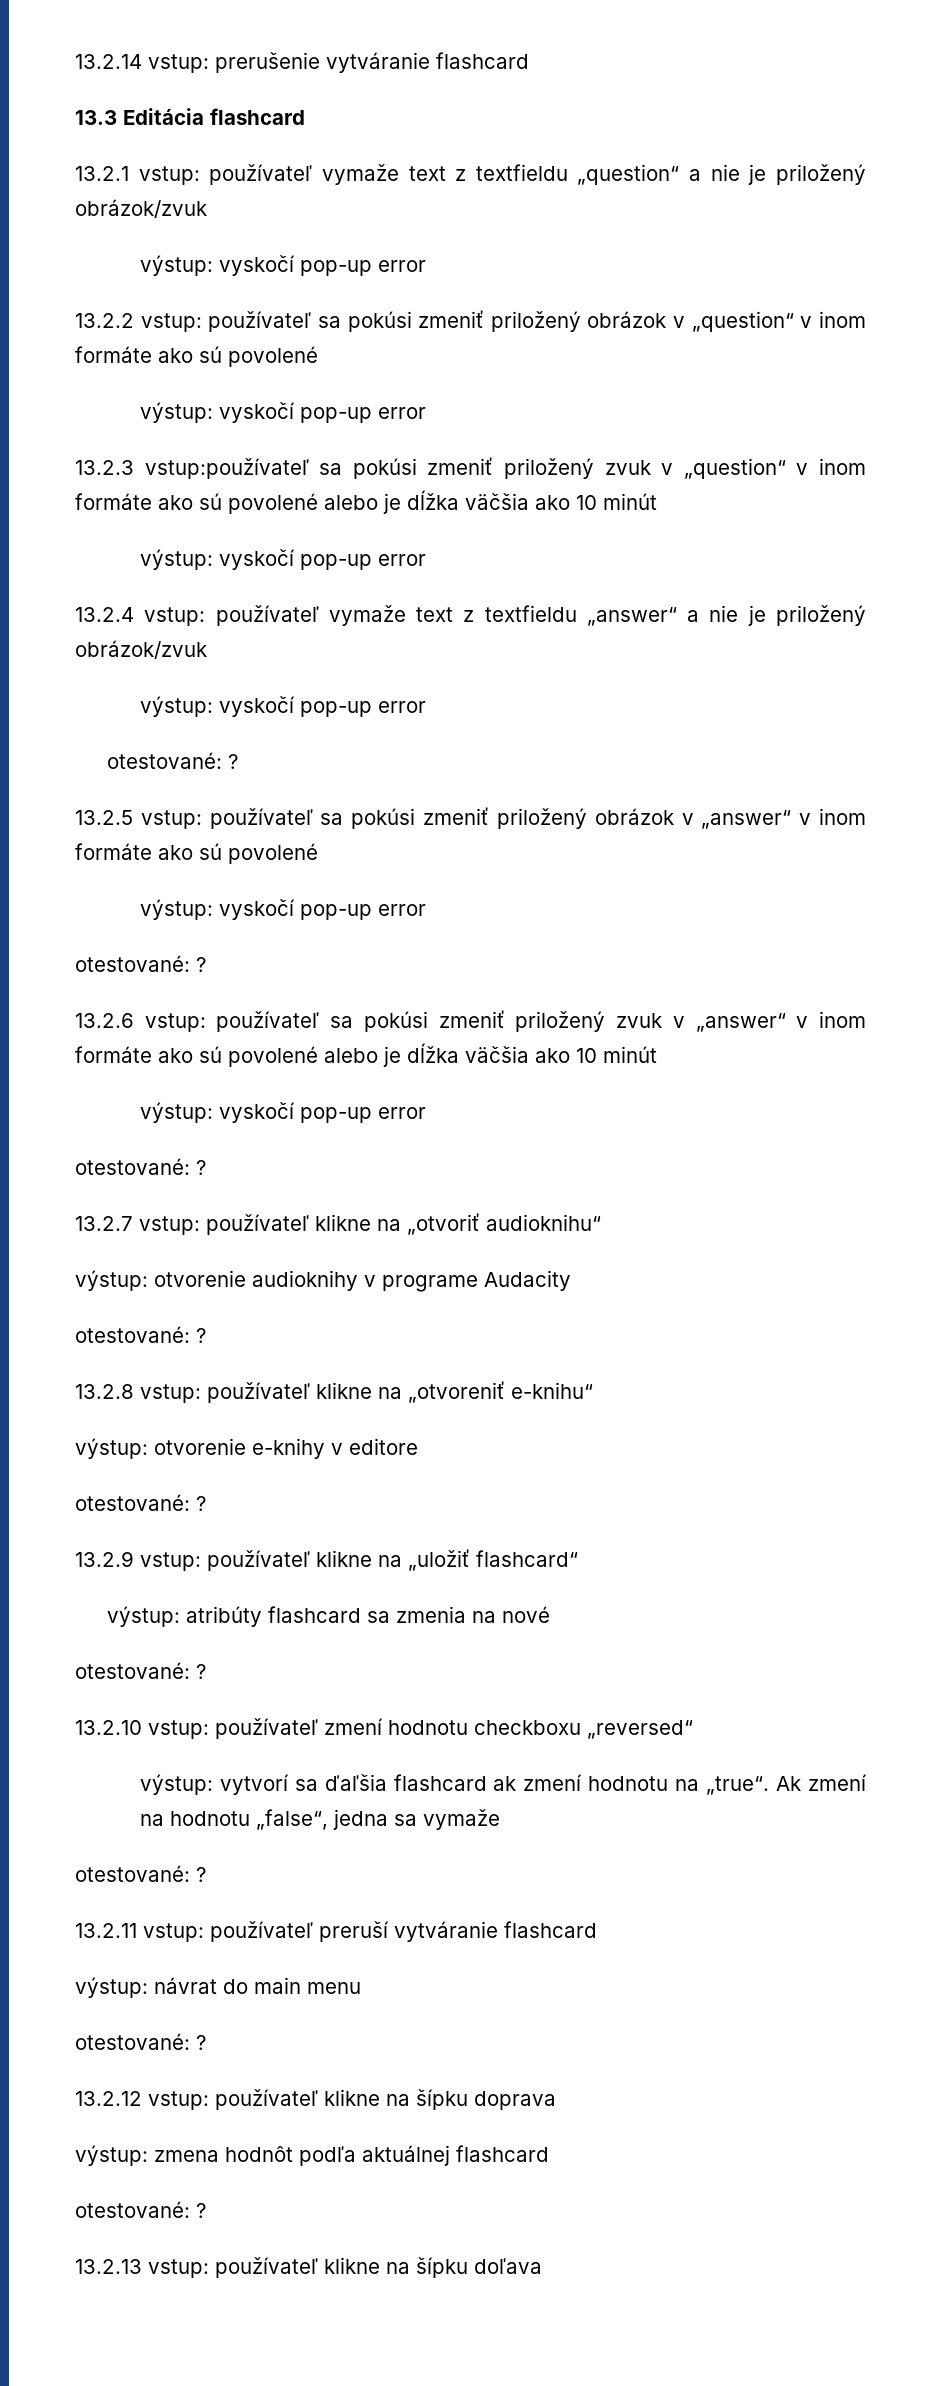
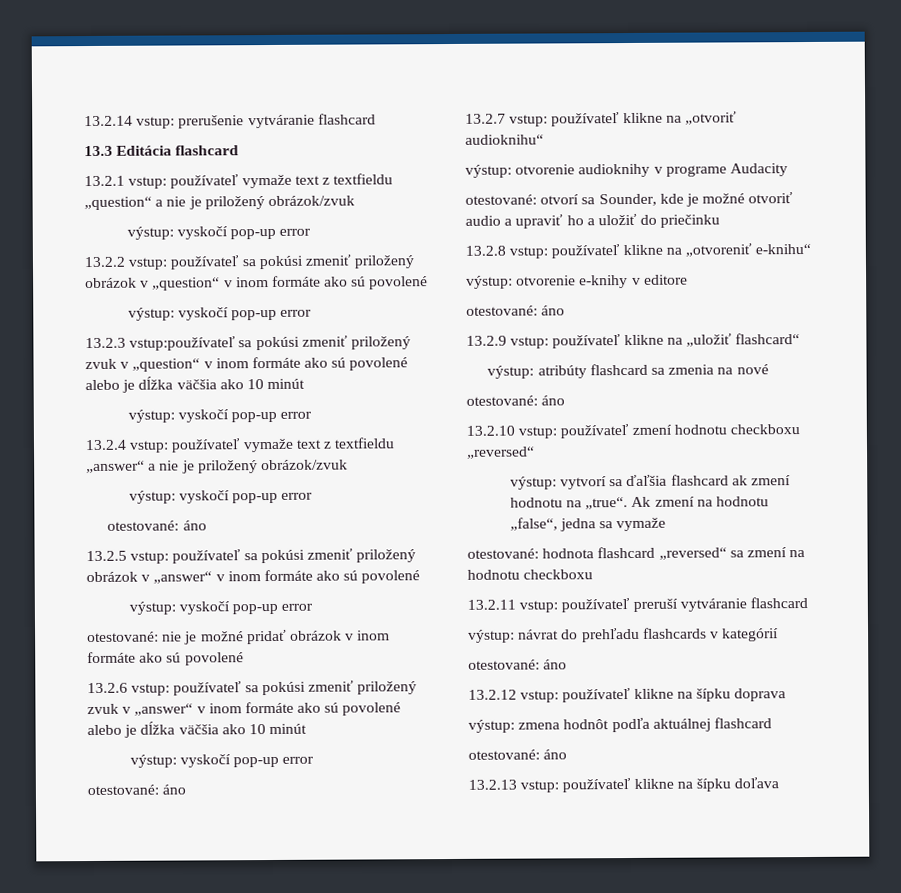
[228,754,239,769] ? -> [182,520,207,531] áno
[196,957,206,972] ? -> [162,629,391,645] [87,651,244,666] nie je možné pridať obrázok v inom formáte ako sú povolené
[196,1160,206,1175] ? -> [162,784,187,795] áno
[196,1328,206,1343] ? -> [540,192,794,207] [465,213,721,229] otvorí sa Sounder, kde je možné otvoriť audio a upraviť ho a uložiť do priečinku
[196,1496,206,1511] ? -> [541,305,566,316] áno
[196,1664,206,1679] ? -> [541,395,566,406] áno
[196,1867,206,1882] ? -> [542,546,806,560] [467,569,594,580] hodnota flashcard „reversed“ sa zmení na hodnotu checkboxu
[254,1977,361,1994] [75,2033,206,2050] main menu // otestované: ? -> [581,627,780,643] [468,659,568,670] prehľadu flashcards v kategórií // otestované: áno
[196,2203,206,2218] ? -> [543,749,568,760] áno

